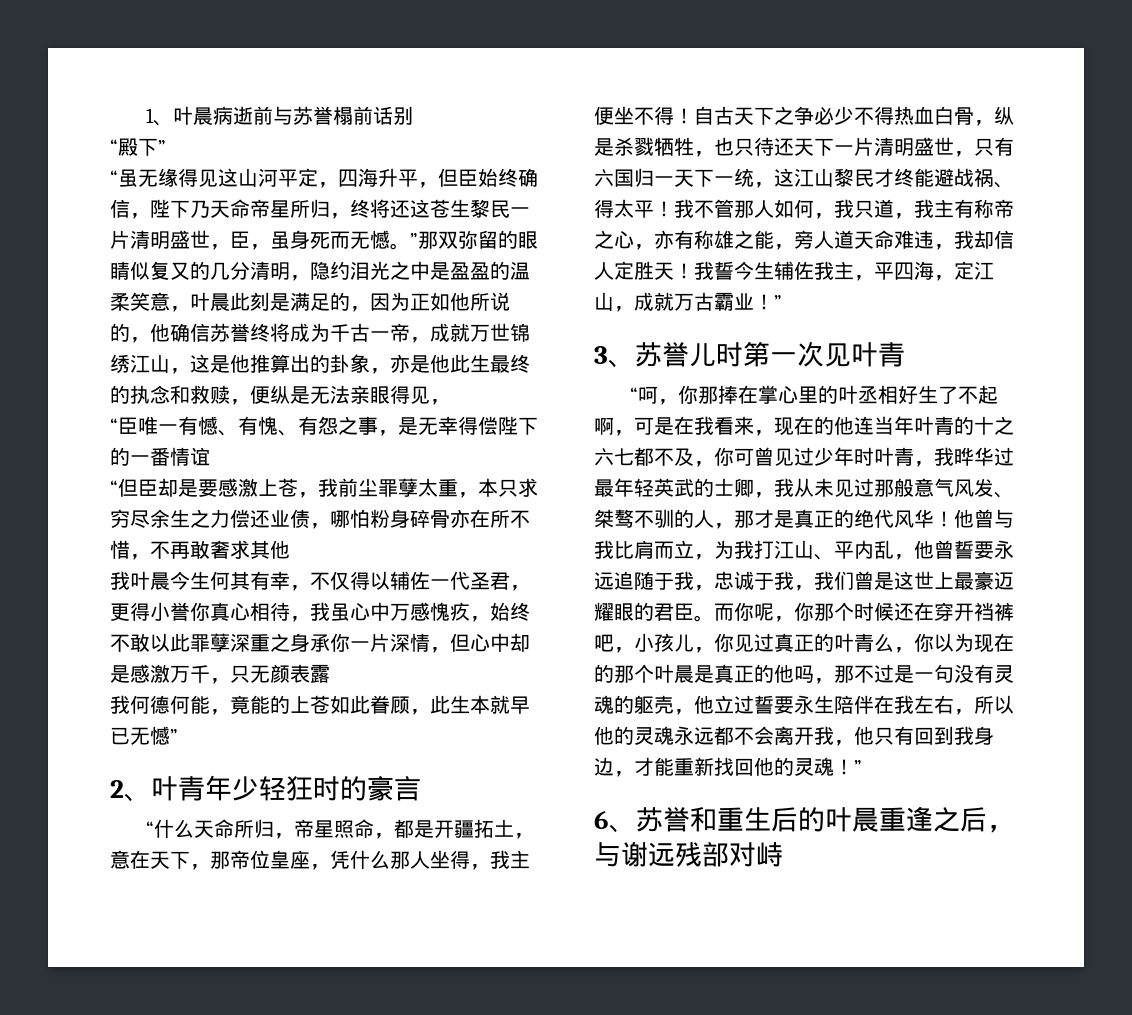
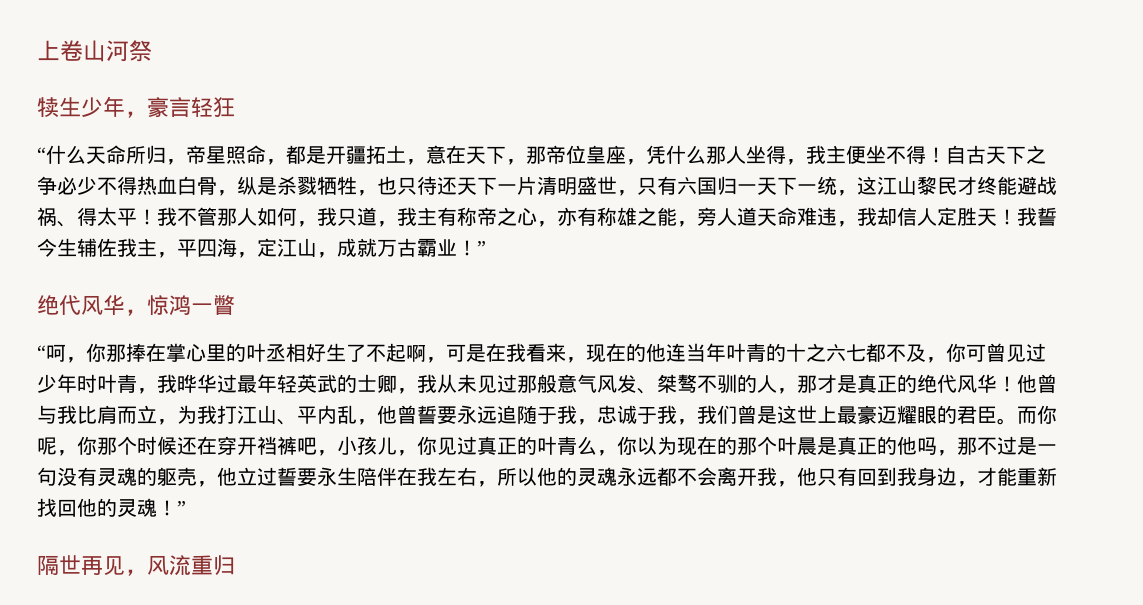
[145,106,413,126] [110,138,166,156] [110,168,538,188] [110,199,530,219] [110,230,538,250] [110,261,530,281] [110,292,510,312] [110,323,530,343] [110,354,530,374] [110,385,450,405] [110,416,538,436] [110,447,210,466] [110,478,538,498] [110,509,530,529] [110,540,290,560] [110,571,530,591] [110,602,530,622] [110,633,530,653] [110,664,330,684] [110,695,530,715] [110,726,178,745] [110,775,259,802] 1、叶晨病逝前与苏誉榻前话别 // “殿下” // “虽无缘得见这山河平定，四海升平，但臣始终确信，陛下乃天命帝星所归，终将还这苍生黎民一片清明盛世，臣，虽身死而无憾。”那双弥留的眼睛似复又的几分清明，隐约泪光之中是盈盈的温柔笑意，叶晨此刻是满足的，因为正如他所说的，他确信苏誉终将成为千古一帝，成就万世锦绣江山，这是他推算出的卦象，亦是他此生最终的执念和救赎，便纵是无法亲眼得见， // “臣唯一有憾、有愧、有怨之事，是无幸得偿陛下的一番情谊 // “但臣却是要感激上苍，我前尘罪孽太重，本只求穷尽余生之力偿还业债，哪怕粉身碎骨亦在所不惜，不再敢奢求其他 // 我叶晨今生何其有幸，不仅得以辅佐一代圣君，更得小誉你真心相待，我虽心中万感愧疚，始终不敢以此罪孽深重之身承你一片深情，但心中却是感激万千，只无颜表露 // 我何德何能，竟能的上苍如此眷顾，此生本就早已无憾” // 2、叶青年少 -> [37,40,152,62] [37,96,191,118] 上卷山河祭 // 犊生少年，豪言
[313,776,421,801] 时的豪言 -> (235, 107) none
[594,341,905,368] 3、苏誉儿时第一次见叶青 -> [37,295,235,316] 绝代风华，惊鸿一瞥
[594,806,1014,833] [594,841,783,867] 6、苏誉和重生后的叶晨重逢之后，与谢远残部对峙 -> [37,555,235,576] 隔世再见，风流重归

